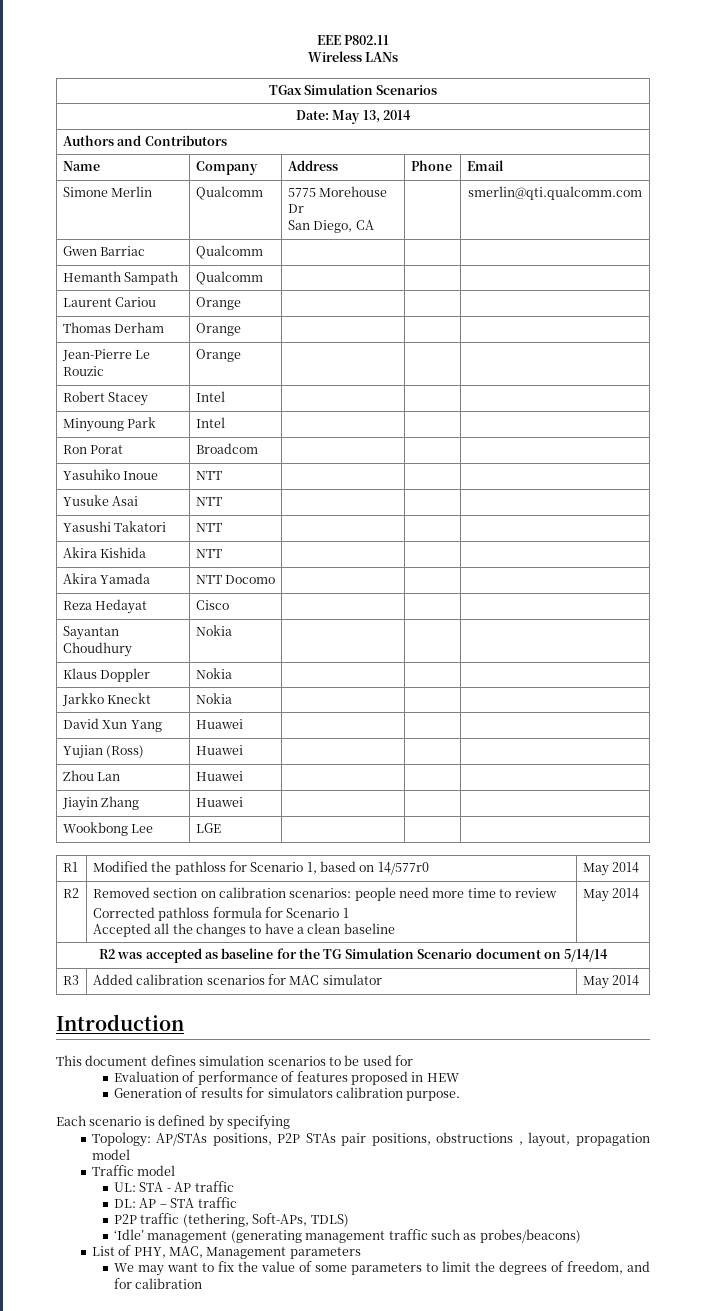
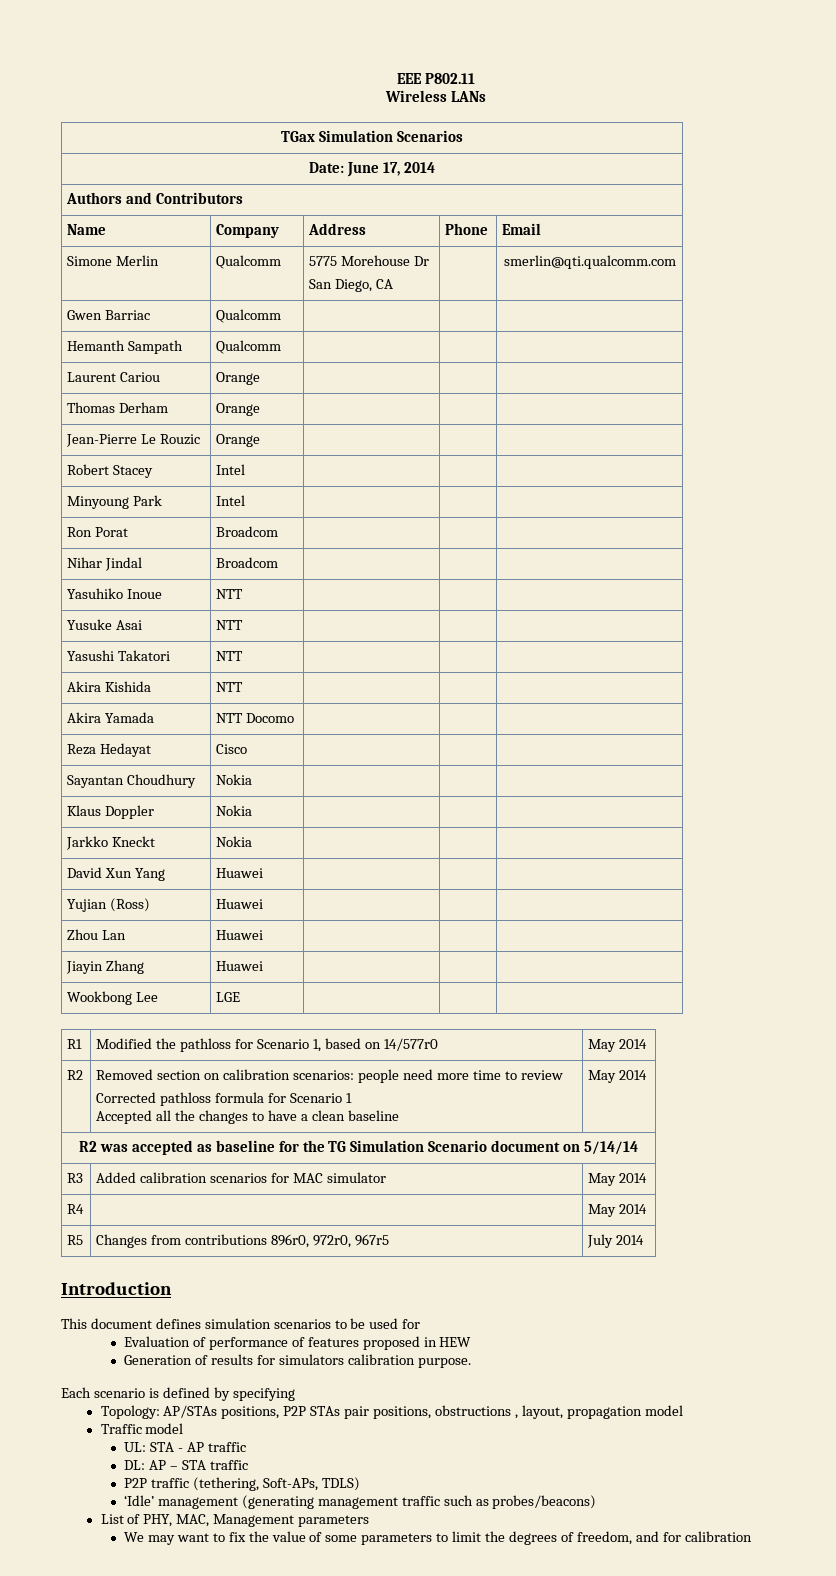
[332,110,380,124] May 13, -> [347,162,400,177] June 17,
(258, 448) none -> [67,557,143,571] [216,557,279,568] // Nihar Jindal | Broadcom | | |
(640, 980) none -> [67,1204,85,1214] [588,1204,648,1217] [67,1235,84,1245] [96,1234,390,1248] [587,1234,645,1248] // R4 | | May 2014 // R5 | Changes from contributions 896r0, 972r0, 967r5 | July 2014

